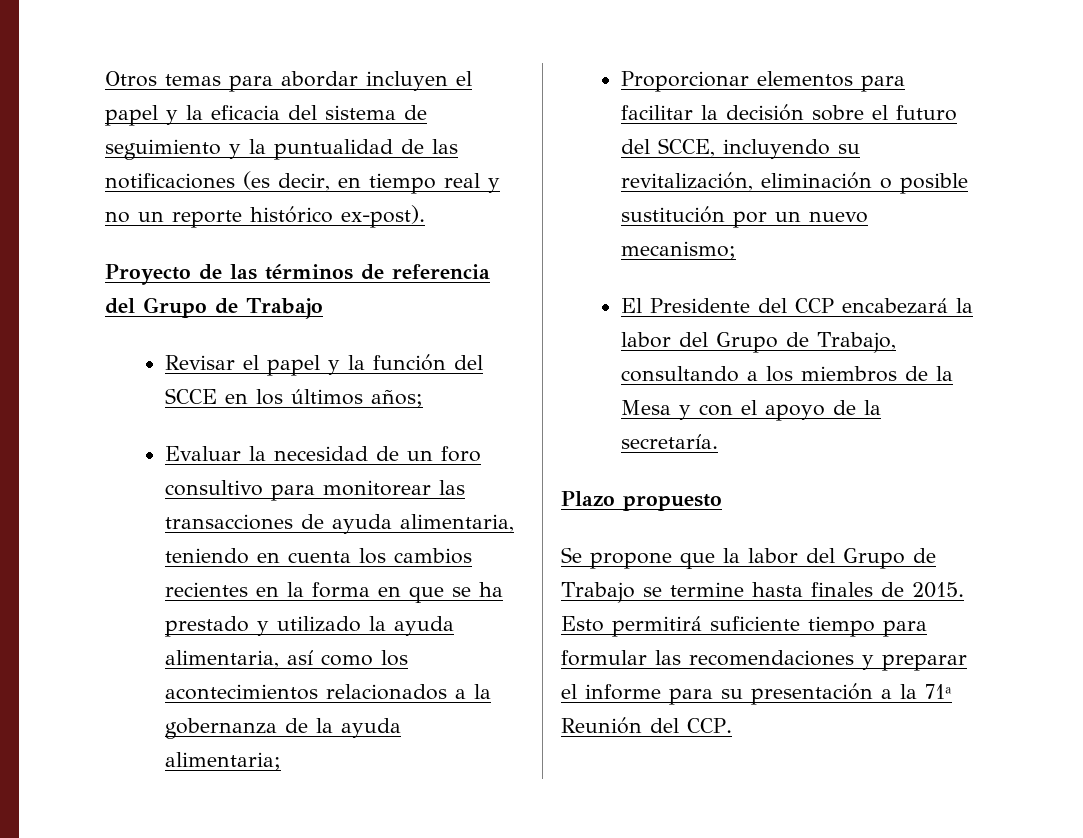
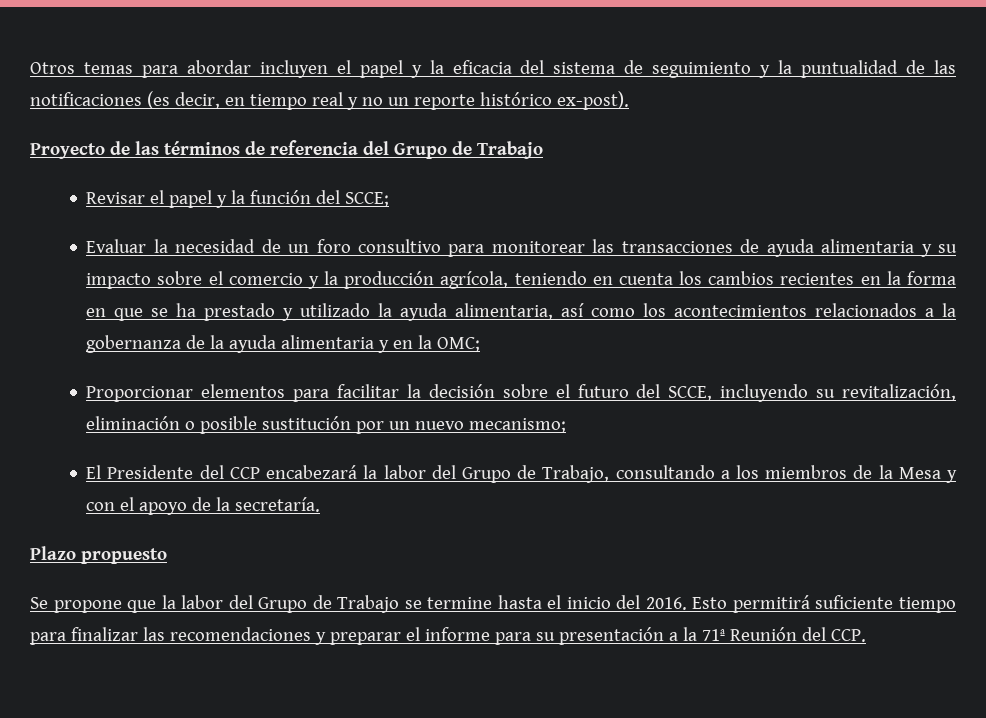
[165,388,424,407] SCCE en los últimos años; -> [345,192,390,207] SCCE;
[400,514,515,532] alimentaria, -> [821,239,957,257] [86,271,509,289] alimentaria y su impacto sobre el comercio y la producción agrícola,
[165,752,282,770] alimentaria; -> [281,335,481,353] alimentaria y en la OMC;
[810,582,964,598] finales de 2015. -> [547,595,687,610] el inicio del 2016.
[561,650,647,666] formular -> [70,627,138,641] finalizar

